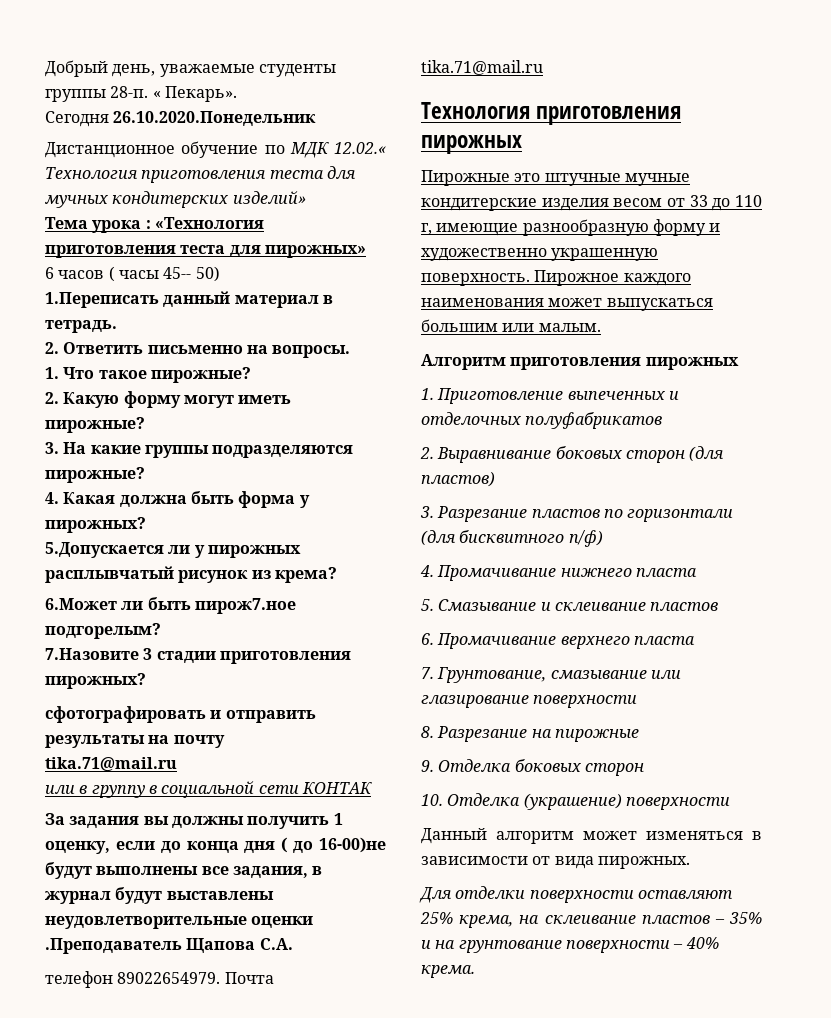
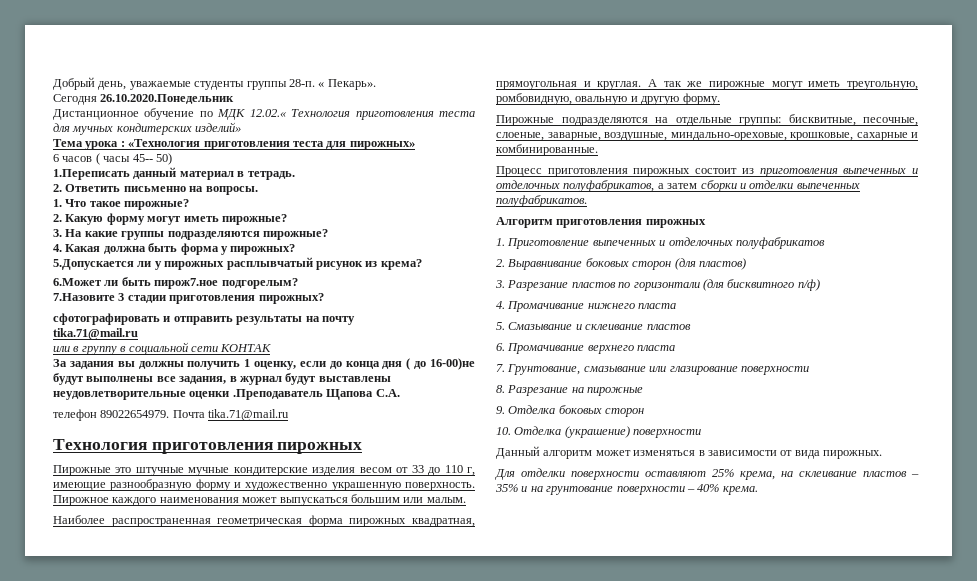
(601, 327) none -> [53,515,475,527] [496,79,918,90] [496,93,720,105] [496,114,918,126] [496,132,918,141] [496,144,598,156] [496,166,918,177] [496,180,860,192] [496,195,587,207] // Наиболее распространенная геометрическая форма пирожных квадратная, прямоугольная и круглая. А так же пирожные могут иметь треугольную, ромбовидную, овальную и другую форму. // Пирожные подразделяются на отдельные группы: бисквитные, песочные, слоеные, заварные, воздушные, миндально-ореховые, крошковые, сахарные и комбинированные. // Процесс приготовления пирожных состоит из приготовления выпеченных и отделочных полуфабрикатов, а затем сборки и отделки выпеченных полуфабрикатов.

